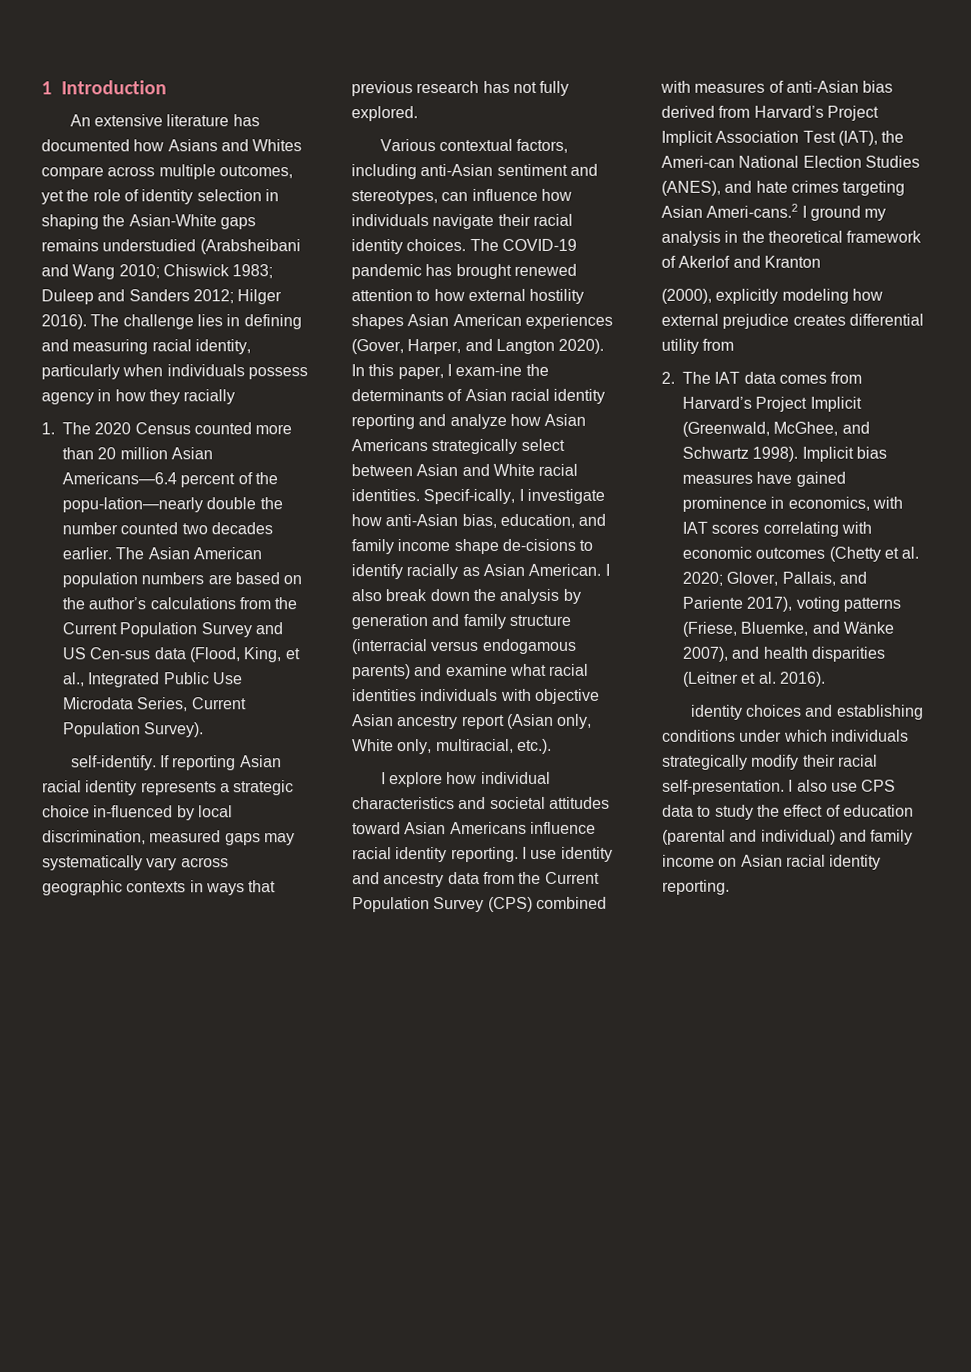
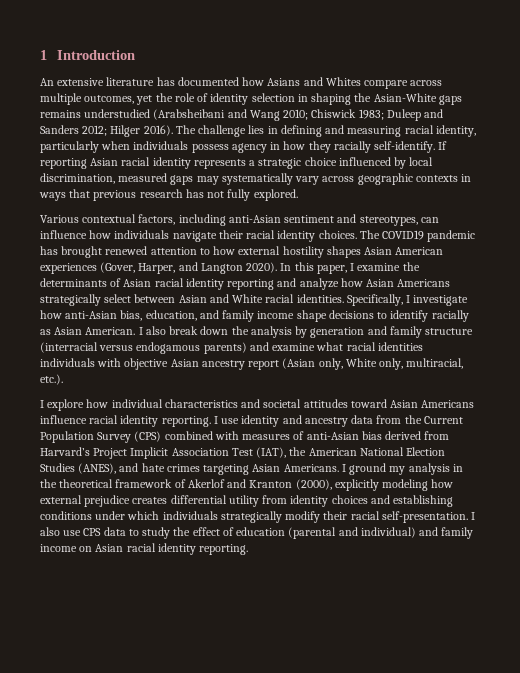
[41,422,293,435] [62,447,213,460] [62,472,278,488] [62,497,283,513] [62,522,273,535] [62,547,262,560] [62,572,303,588] [62,597,298,610] [62,622,283,638] [62,647,300,663] [62,672,242,688] [63,697,247,712] [63,722,205,738] // 1. The 2020 Census counted more than 20 million Asian Americans—6.4 percent of the popu-lation—nearly double the number counted two decades earlier. The Asian American population numbers are based on the author’s calculations from the Current Population Survey and US Cen-sus data (Flood, King, et al., Integrated Public Use Microdata Series, Current Population Survey). // -> (371, 147) none
[93,805,174,818] in-fluenced -> [338,157,391,166] influenced
[501,238,577,251] COVID-19 -> [382,230,425,240] COVID19
[455,363,523,377] exam-ine -> [357,263,401,271] examine
[423,488,516,505] Specif-ically, -> [346,294,403,306] Specifically,
[501,538,576,551] de-cisions -> [328,310,374,319] decisions
[661,155,735,168] Ameri-can -> [308,448,357,456] American
[706,203,799,218] Ameri-cans.2 -> [283,464,339,472] Americans.
(821, 261) // -> (293, 484) none
[661,371,863,384] [682,396,862,412] [682,421,870,437] [682,446,887,462] [682,471,846,487] [682,496,903,512] [682,521,872,537] [682,546,920,562] [682,571,867,586] [682,596,901,612] [682,621,894,637] [682,646,885,662] [682,671,826,687] // 2. The IAT data comes from Harvard’s Project Implicit (Greenwald, McGhee, and Schwartz 1998). Implicit bias measures have gained prominence in economics, with IAT scores correlating with economic outcomes (Chetty et al. 2020; Glover, Pallais, and Pariente 2017), voting patterns (Friese, Bluemke, and Wänke 2007), and health disparities (Leitner et al. 2016). // -> (288, 499) none

